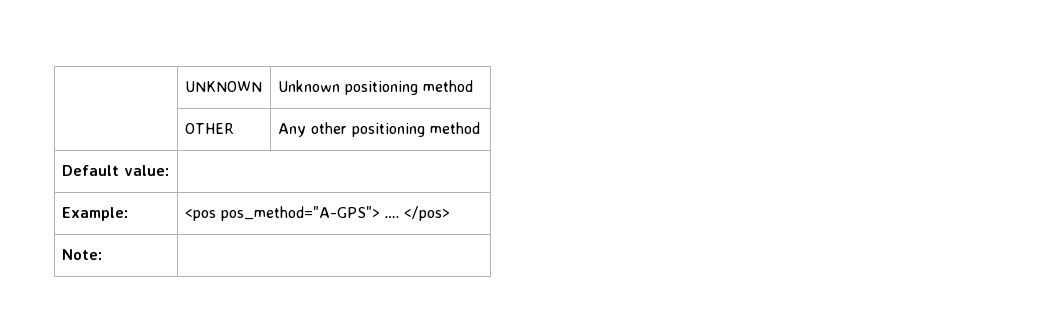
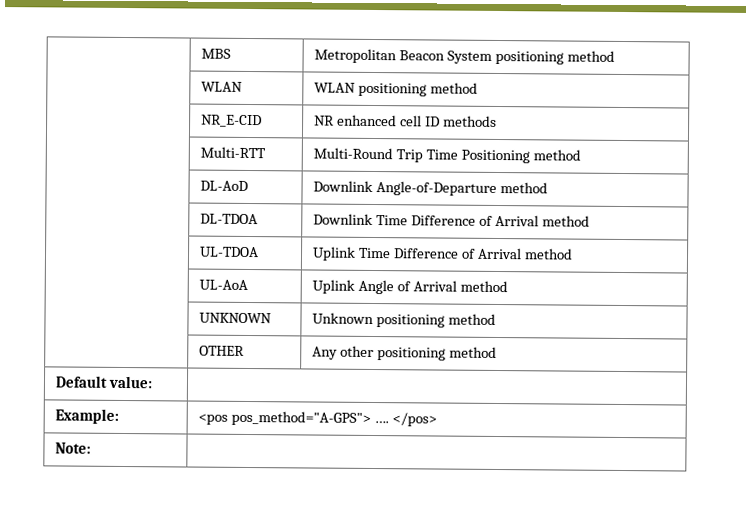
(184, 86) none -> [201,48,232,59] [314,48,616,65] [201,81,244,92] [314,82,479,97] [201,114,263,128] [314,114,498,127] [200,146,267,159] [313,147,582,164] [200,180,249,191] [313,180,549,196] [200,213,259,225] [313,213,590,227] [199,246,260,258] [312,246,573,261] [199,279,249,290] [312,279,509,295] | MBS | Metropolitan Beacon System positioning method // | WLAN | WLAN positioning method // | NR_E-CID | NR enhanced cell ID methods // | Multi-RTT | Multi-Round Trip Time Positioning method // | DL-AoD | Downlink Angle-of-Departure method // | DL-TDOA | Downlink Time Difference of Arrival method // | UL-TDOA | Uplink Time Difference of Arrival method // | UL-AoA | Uplink Angle of Arrival method //

